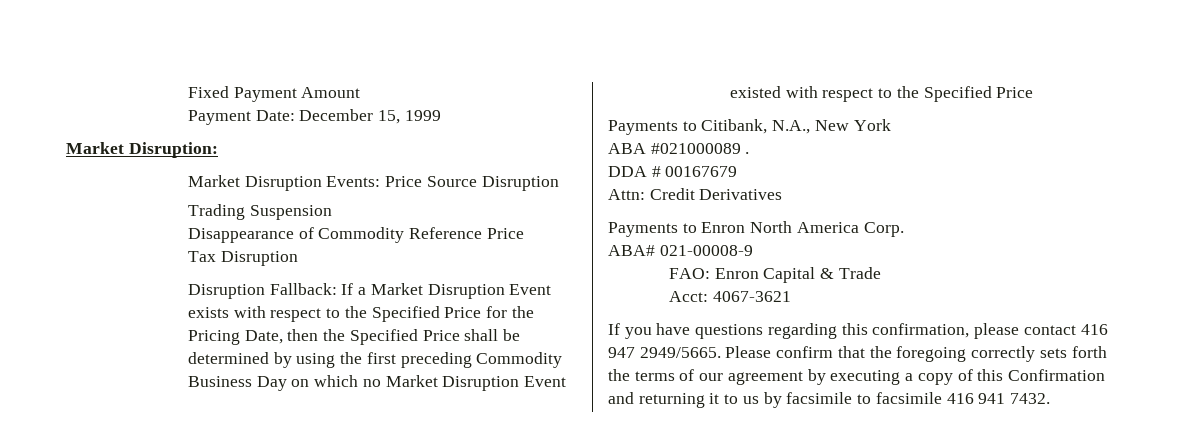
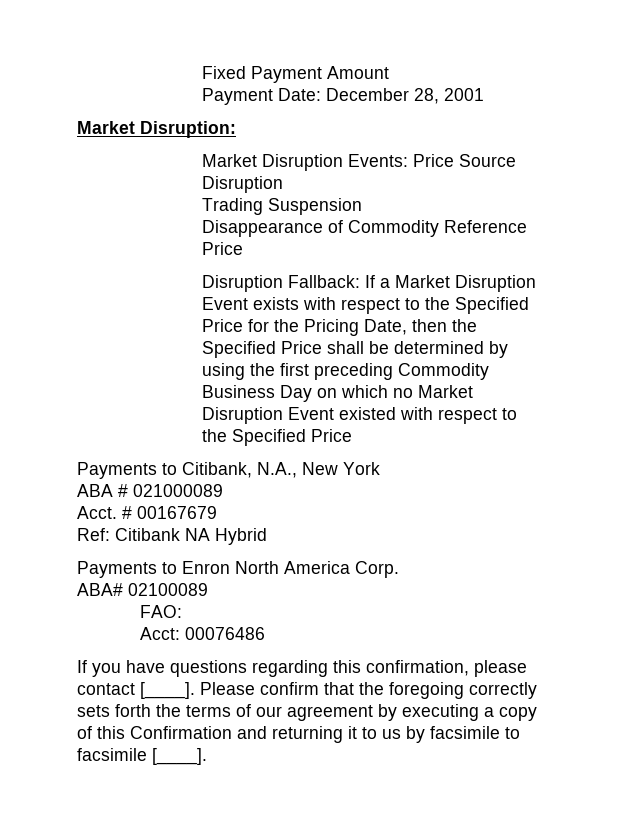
[378,110,441,124] 15, 1999 -> [414,88,485,104] 28, 2001
[187,251,298,266] // Tax Disruption -> (244, 248) none
[650,143,750,154] [608,166,647,177] #021000089 . // DDA -> [118,484,223,497] [77,506,117,519] # 021000089 // Acct.
[608,188,783,200] Attn: Credit Derivatives -> [77,528,267,545] Ref: Citibank NA Hybrid
[659,245,753,256] 021-00008-9 -> [128,583,208,596] 02100089
[714,267,881,283] Enron Capital & Trade -> (182, 611) none
[712,291,791,302] 4067-3621 -> [184,627,265,640] 00076486
[1080,324,1108,335] [608,347,721,358] 416 947 2949/5665. -> [140,682,195,699] [____].
[946,393,1050,404] 416 941 7432. -> [152,748,207,765] [____].

